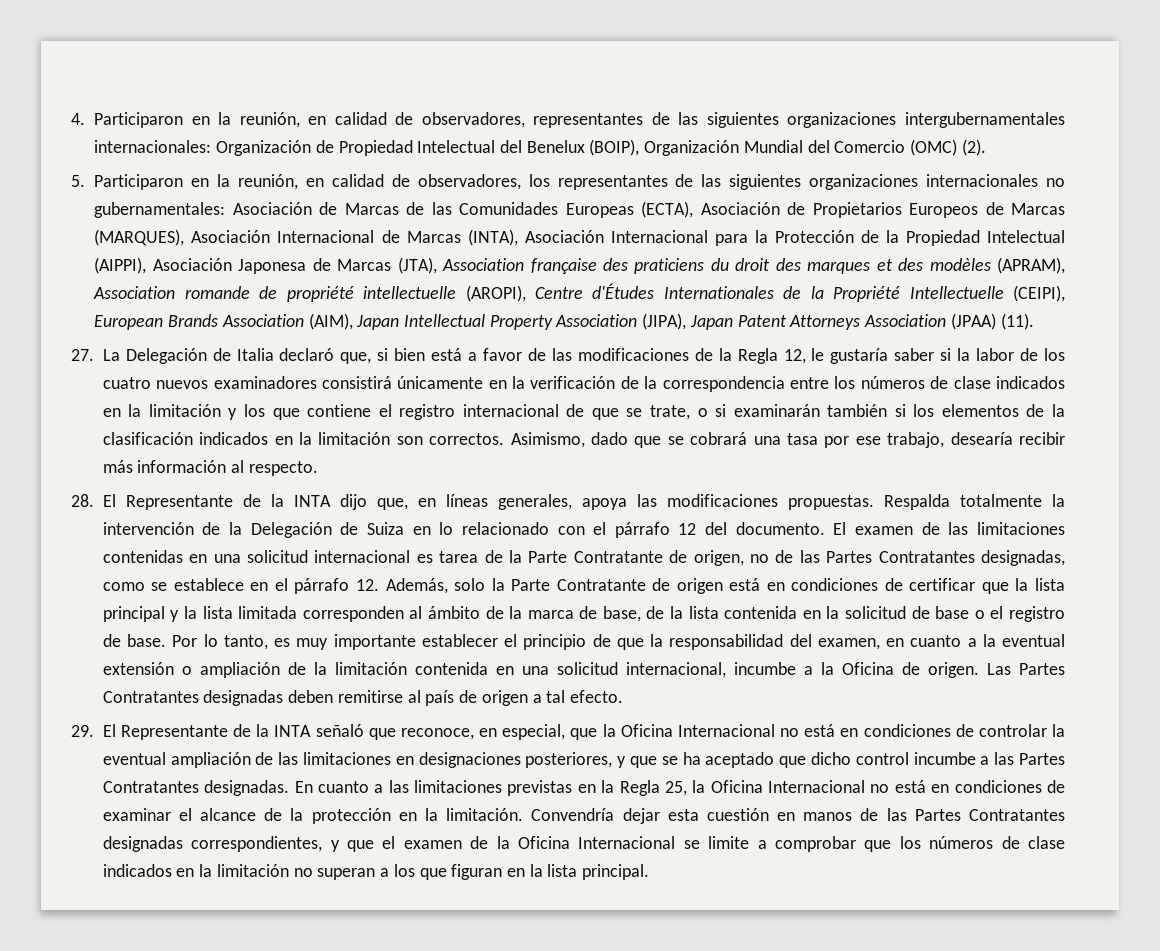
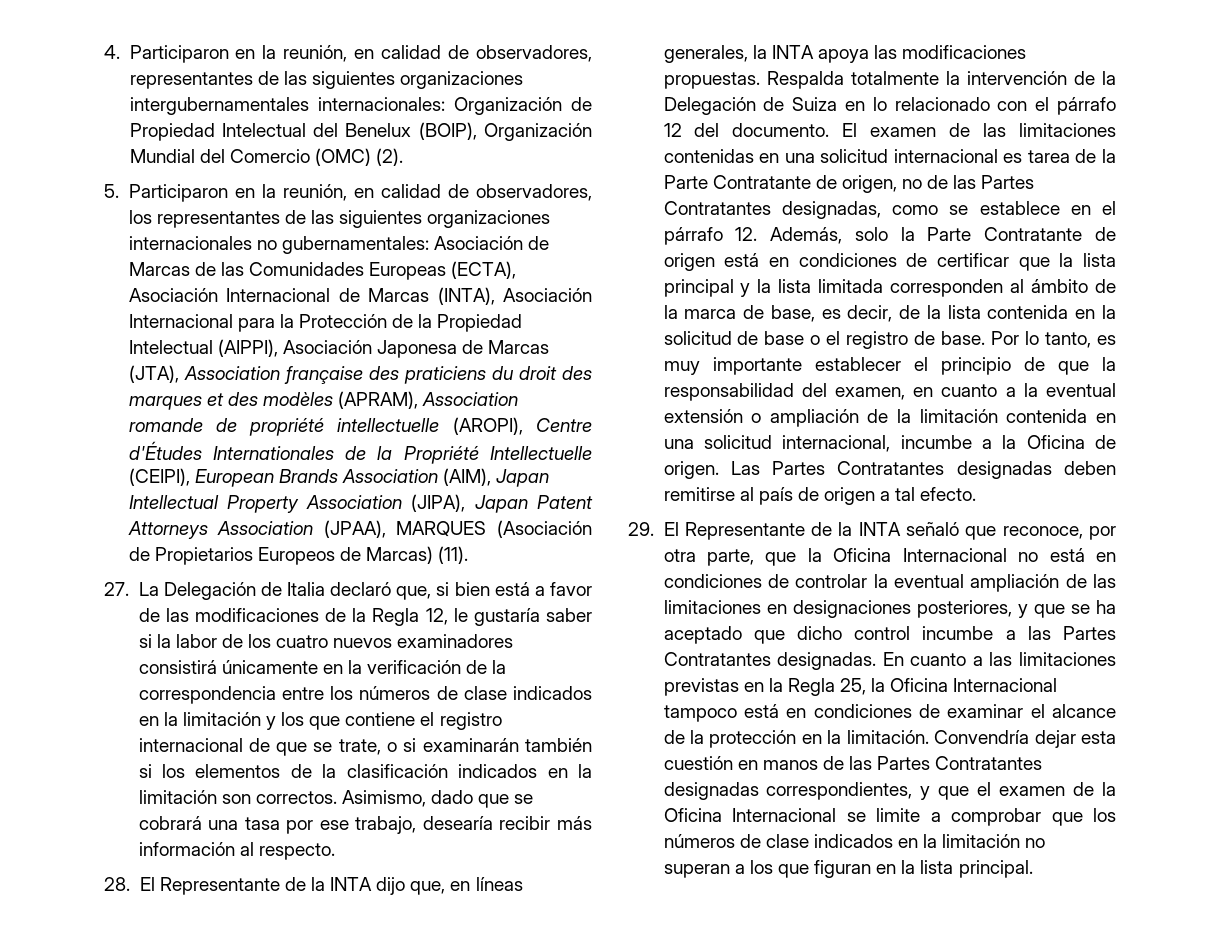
[787,202,1065,218] [94,229,271,246] de Propietarios Europeos de Marcas (MARQUES), Asociación -> (218, 295) none
[950,313,996,330] (JPAA) -> [323,520,592,538] [128,546,434,565] (JPAA), MARQUES (Asociación de Propietarios Europeos de Marcas)
(572, 502) none -> [752,45,814,59] la INTA
(641, 614) none -> [821,305,893,322] es decir,
[479,724,566,740] en especial, -> [1089,526,1116,540] [663,549,754,566] por otra parte,
[870,784,890,793] no -> [663,705,737,722] tampoco

